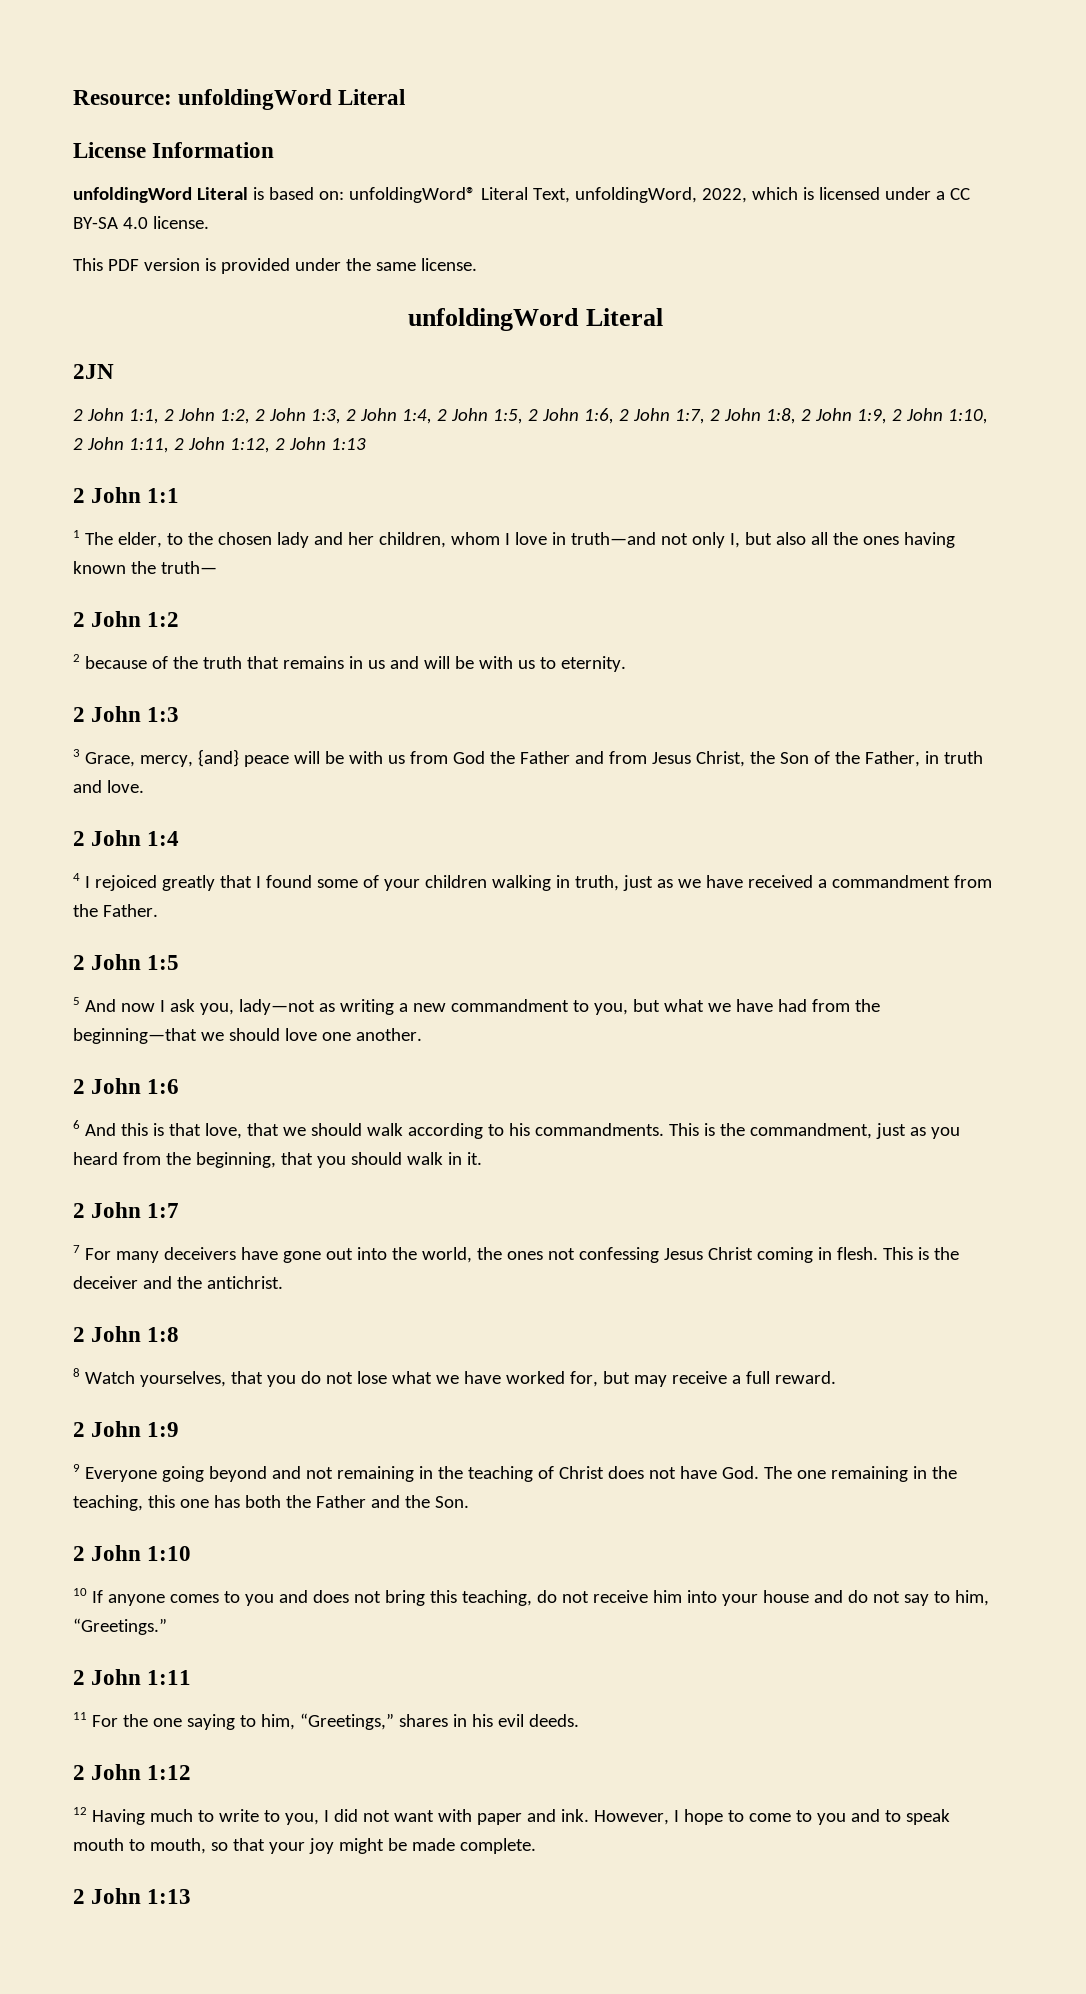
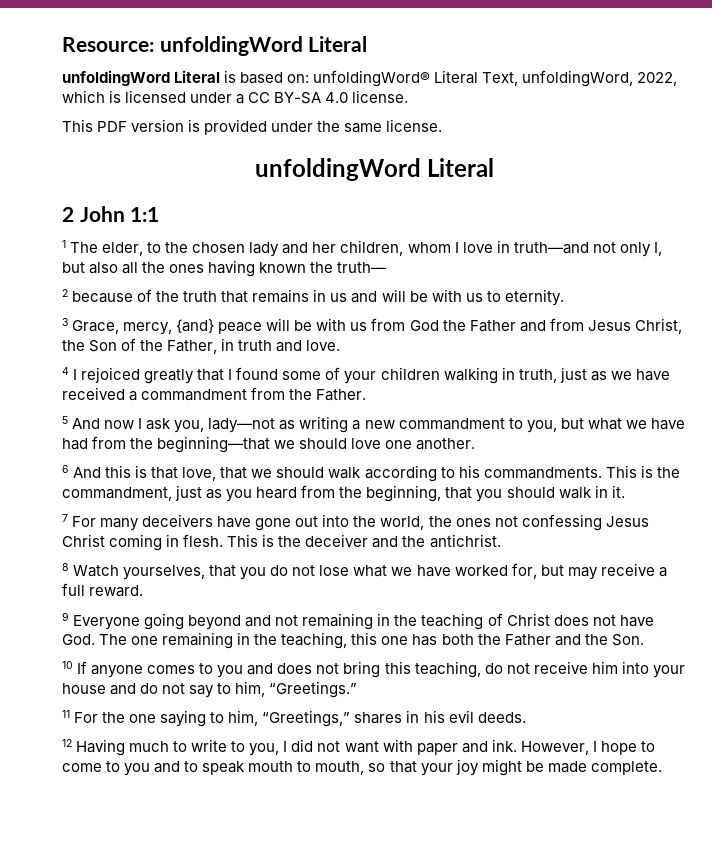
[73,142,275,158] // License Information -> (368, 44) none
[73,364,114,379] [73,408,988,424] [73,437,366,453] // 2JN // 2 John 1:1, 2 John 1:2, 2 John 1:3, 2 John 1:4, 2 John 1:5, 2 John 1:6, 2 John 1:7, 2 John 1:8, 2 John 1:9, 2 John 1:10, 2 John 1:11, 2 John 1:12, 2 John 1:13 -> (495, 167) none
[73,611,180,627] // 2 John 1:2 -> (387, 267) none
[73,706,180,722] // 2 John 1:3 -> (564, 297) none
[73,830,180,846] // 2 John 1:4 -> (341, 345) none
[73,954,180,970] // 2 John 1:5 -> (367, 395) none
[73,1078,180,1094] // 2 John 1:6 -> (476, 444) none
[73,1202,180,1218] // 2 John 1:7 -> (625, 491) none
[73,1326,180,1342] // 2 John 1:8 -> (501, 541) none
[73,1421,180,1437] // 2 John 1:9 -> (144, 591) none
[73,1545,192,1561] // 2 John 1:10 -> (644, 640) none
[73,1669,192,1685] // 2 John 1:11 -> (358, 689) none
[73,1764,192,1780] // 2 John 1:12 -> (526, 717) none
[73,1888,192,1904] // 2 John 1:13 -> (662, 768) none

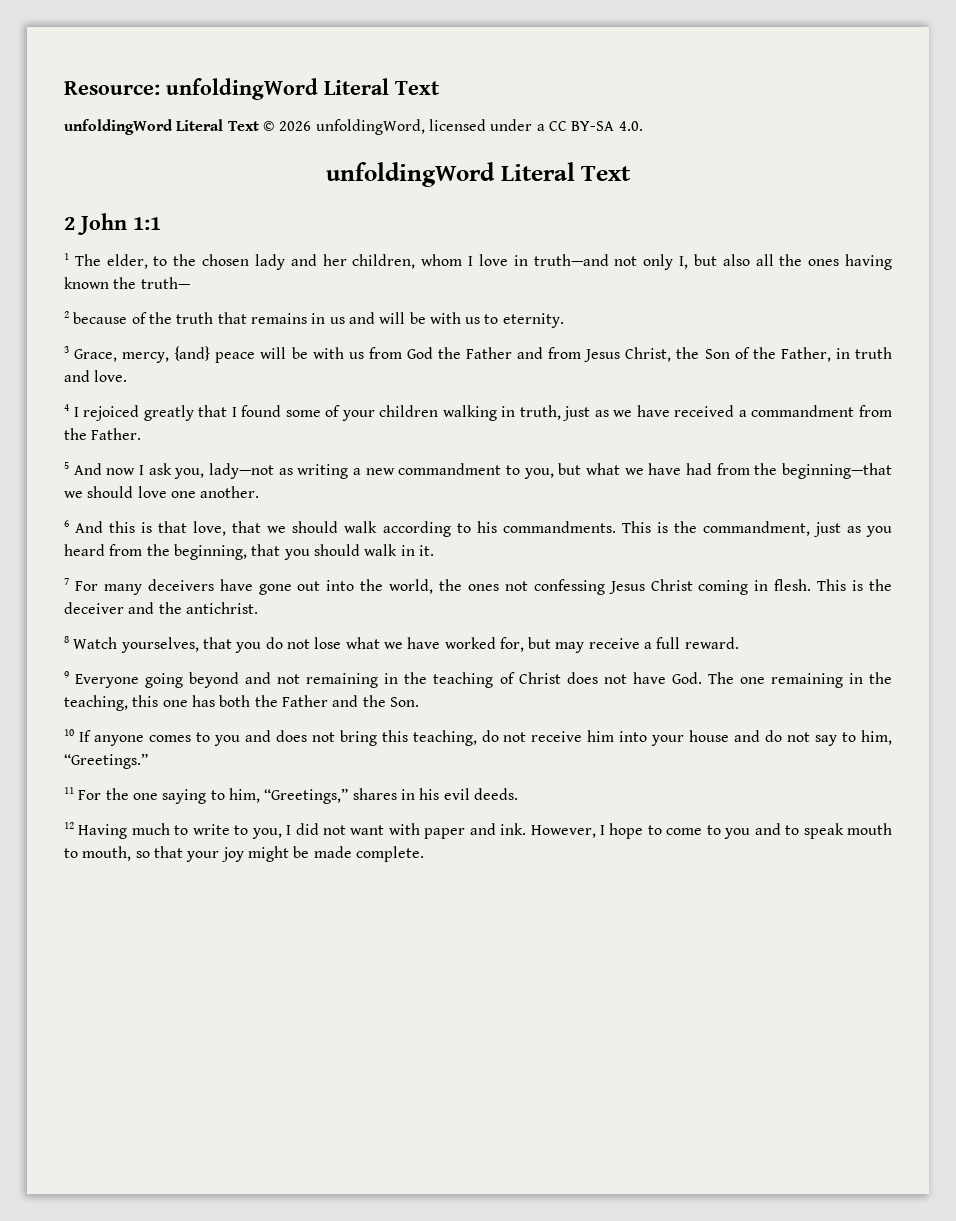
[62,70,678,87] [62,90,122,103] // unfoldingWord Literal is based on: unfoldingWord® Literal Text, unfoldingWord, 2022, which is -> [395,81,440,95] [64,119,425,135] Text // unfoldingWord Literal Text © 2026 unfoldingWord,
[325,90,409,103] [62,119,443,135] [254,158,495,181] 4.0 license. // This PDF version is provided under the same license. // unfoldingWord Literal -> [618,121,643,131] [325,162,632,187] 4.0. // unfoldingWord Literal Text

